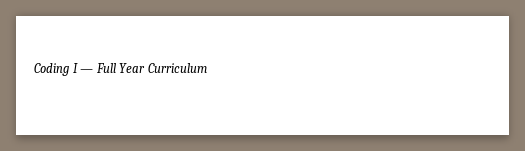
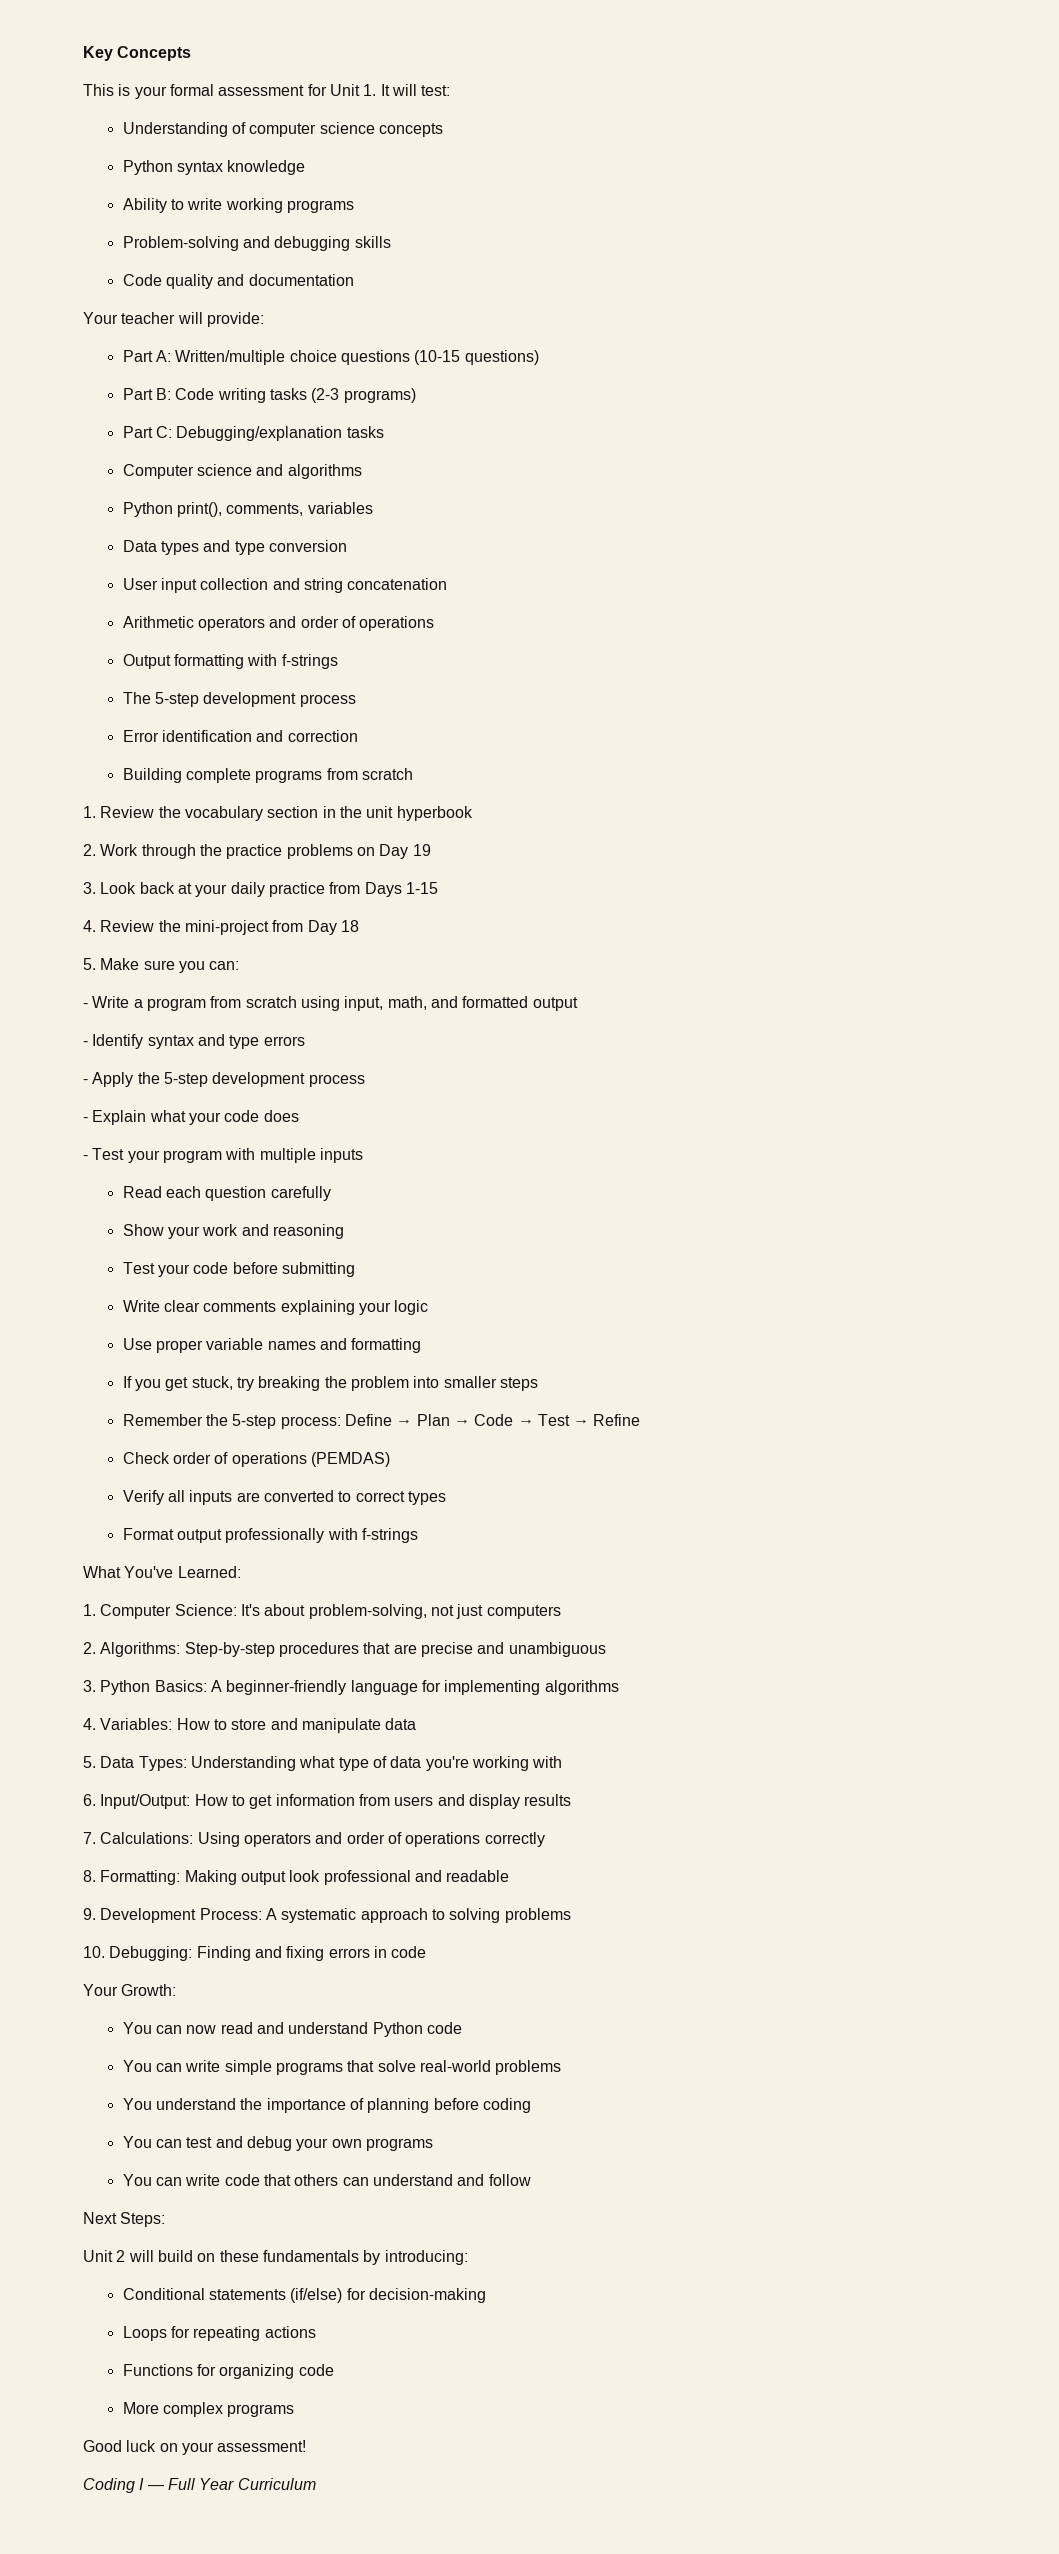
(34, 69) none -> [83,46,192,61] [83,84,451,99] [122,122,443,137] [122,160,306,175] [122,198,354,213] [122,236,391,251] [122,274,354,289] [83,312,264,327] [122,350,539,365] [122,388,416,403] [122,426,384,441] [122,464,362,479] [122,502,373,517] [122,540,347,555] [122,578,448,593] [122,616,435,631] [122,654,338,669] [122,692,356,707] [122,730,358,742] [122,768,413,783] [83,806,473,821] [83,844,431,859] [83,882,438,897] [83,920,359,935] [83,958,240,973] [83,996,578,1011] [83,1034,305,1049] [83,1072,365,1087] [83,1110,299,1125] [83,1148,363,1163] [122,1186,331,1201] [122,1224,344,1239] [122,1262,355,1277] [122,1300,429,1315] [122,1338,422,1353] [122,1376,538,1391] [122,1414,641,1429] [122,1452,390,1467] [122,1490,446,1505] [122,1528,418,1543] [83,1566,241,1578] [83,1604,561,1619] [83,1642,606,1657] [83,1680,619,1695] [83,1718,417,1733] [83,1756,563,1771] [83,1794,572,1809] [83,1832,545,1847] [83,1870,510,1885] [83,1908,571,1923] [83,1946,427,1961] [83,1984,177,1996] [122,2022,462,2037] [122,2060,562,2075] [122,2098,531,2113] [122,2136,433,2151] [122,2174,531,2186] [83,2212,166,2227] [83,2250,468,2265] [122,2288,486,2303] [122,2326,316,2341] [122,2364,334,2379] [122,2402,295,2417] [83,2440,307,2455] Key Concepts // This is your formal assessment for Unit 1. It will test: // Understanding of computer science concepts // Python syntax knowledge // Ability to write working programs // Problem-solving and debugging skills // Code quality and documentation // Your teacher will provide: // Part A: Written/multiple choice questions (10-15 questions) // Part B: Code writing tasks (2-3 programs) // Part C: Debugging/explanation tasks // Computer science and algorithms // Python print(), comments, variables // Data types and type conversion // User input collection and string concatenation // Arithmetic operators and order of operations // Output formatting with f-strings // The 5-step development process // Error identification and correction // Building complete programs from scratch // 1. Review the vocabulary section in the unit hyperbook // 2. Work through the practice problems on Day 19 // 3. Look back at your daily practice from Days 1-15 // 4. Review the mini-project from Day 18 // 5. Make sure you can: // - Write a program from scratch using input, math, and formatted output // - Identify syntax and type errors // - Apply the 5-step development process // - Explain what your code does // - Test your program with multiple inputs // Read each question carefully // Show your work and reasoning // Test your code before submitting // Write clear comments explaining your logic // Use proper variable names and formatting // If you get stuck, try breaking the problem into smaller steps // Remember the 5-step process: Define → Plan → Code → Test → Refine // Check order of operations (PEMDAS) // Verify all inputs are converted to correct types // Format output professionally with f-strings // What You've Learned: // 1. Computer Science: It's about problem-solving, not just computers // 2. Algorithms: Step-by-step procedures that are precise and unambiguous // 3. Python Basics: A beginner-friendly language for implementing algorithms // 4. Variables: How to store and manipulate data // 5. Data Types: Understanding what type of data you're working with // 6. Input/Output: How to get information from users and display results // 7. Calculations: Using operators and order of operations correctly // 8. Formatting: Making output look professional and readable // 9. Development Process: A systematic approach to solving problems // 10. Debugging: Finding and fixing errors in code // Your Growth: // You can now read and understand Python code // You can write simple programs that solve real-world problems // You understand the importance of planning before coding // You can test and debug your own programs // You can write code that others can understand and follow // Next Steps: // Unit 2 will build on these fundamentals by introducing: // Conditional statements (if/else) for decision-making // Loops for repeating actions // Functions for organizing code // More complex programs // Good luck on your assessment! //

